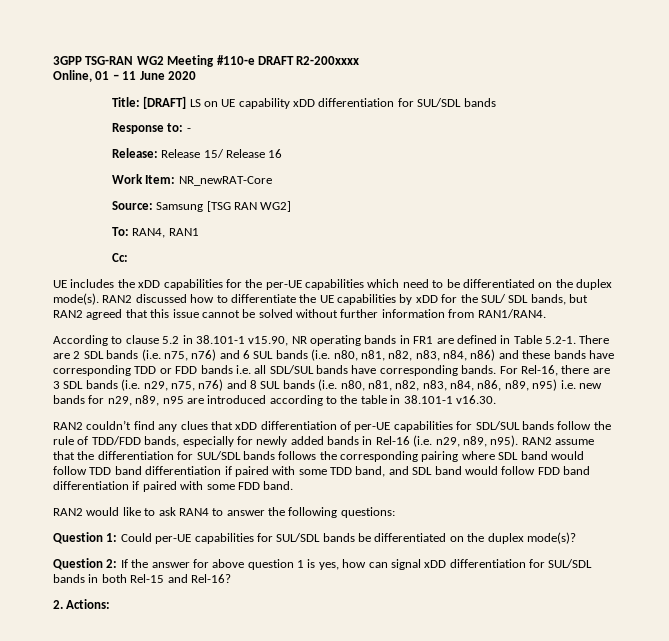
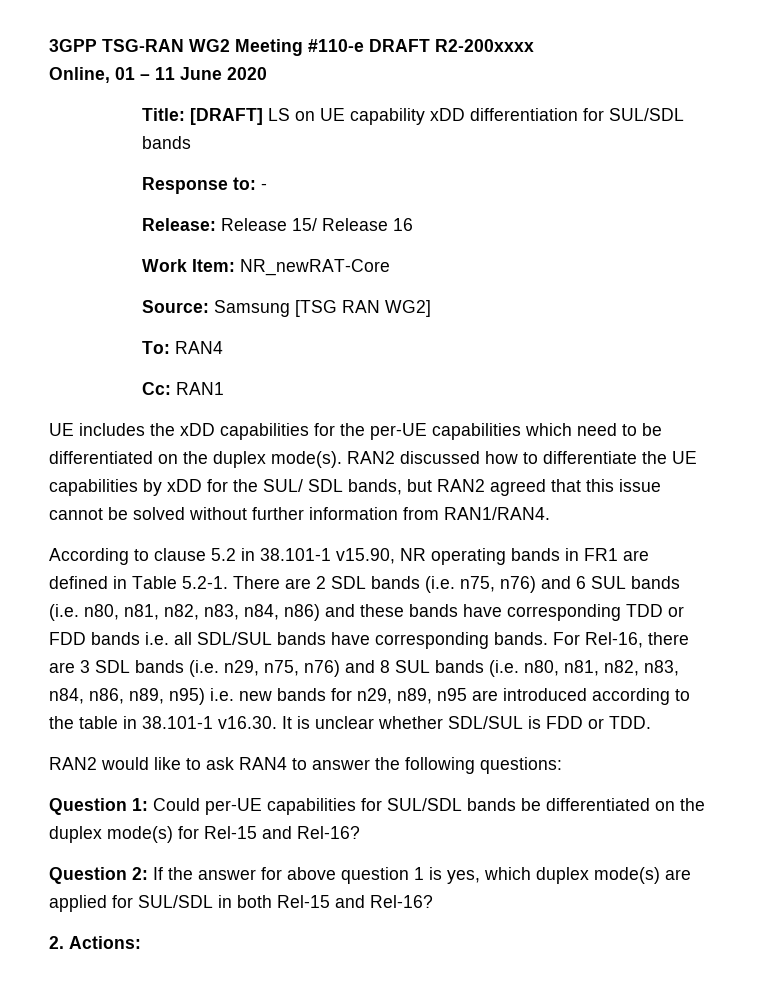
[132,228,199,238] RAN4, RAN1 -> [175,341,224,354] RAN4
(128, 257) none -> [176,382,225,395] RAN1
[53,420,611,432] [53,435,594,447] [53,451,584,462] [53,466,590,477] [53,481,294,492] // RAN2 couldn’t find any clues that xDD differentiation of per-UE capabilities for SDL/SUL bands follow the rule of TDD/FDD bands, especially for newly added bands in Rel-16 (i.e. n29, n89, n95). RAN2 assume that the differentiation for SUL/SDL bands follows the corresponding pairing where SDL band would follow TDD band differentiation if paired with some TDD band, and SDL band would follow FDD band differentiation if paired with some FDD band. -> [282,716,651,729] It is unclear whether SDL/SUL is FDD or TDD.
[526,532,576,544] mode(s)? -> [107,826,360,843] mode(s) for Rel-15 and Rel-16?
[342,559,593,570] [53,574,85,583] how can signal xDD differentiation for SUL/SDL bands -> [484,867,691,884] [49,895,213,912] which duplex mode(s) are applied for SUL/SDL

